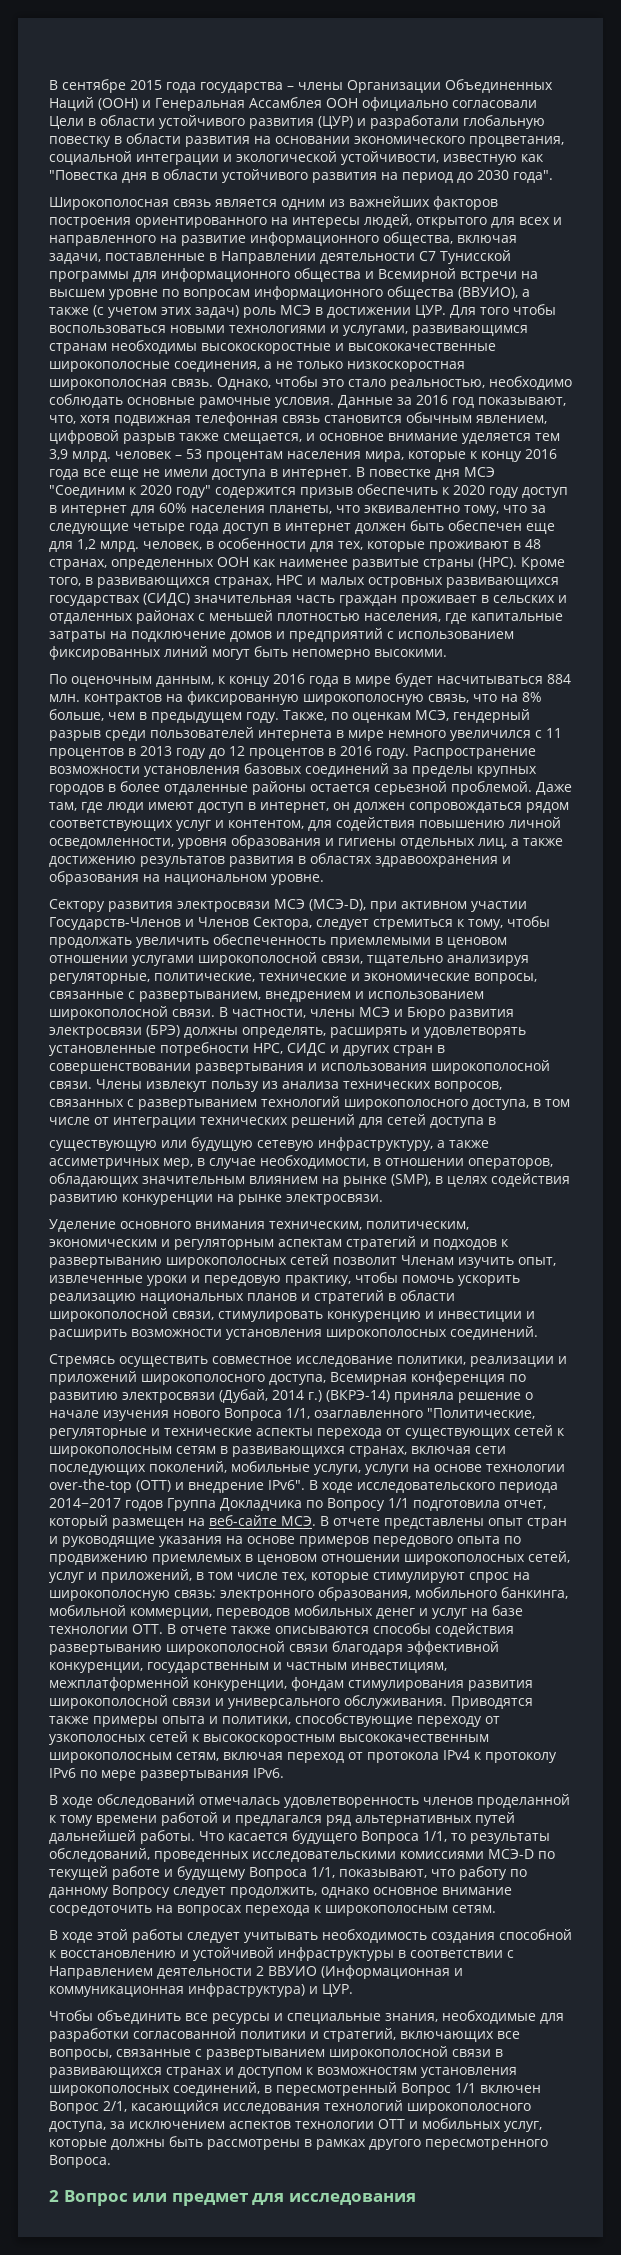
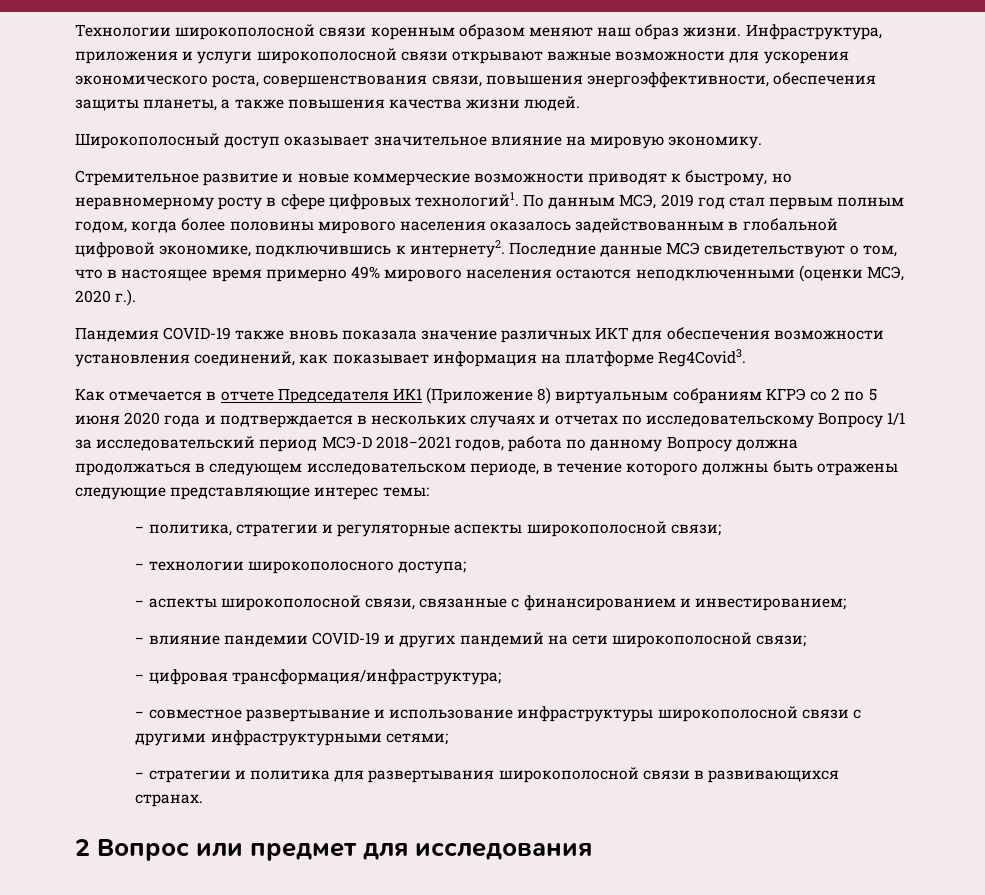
[49,79,553,93] [49,97,537,111] [49,115,545,129] [49,133,564,147] [49,151,544,165] [49,169,553,183] [49,196,498,210] [49,214,562,228] [49,232,517,246] [49,250,511,264] [49,268,538,282] [49,286,530,300] [49,304,556,318] [49,325,528,336] [49,340,496,354] [49,361,465,372] [49,376,572,390] [49,394,566,408] [49,412,547,426] [49,430,560,444] [49,449,557,462] [49,467,495,480] [49,484,568,498] [49,503,546,516] [49,520,555,534] [49,538,541,552] [49,557,565,570] [49,575,559,588] [49,593,567,606] [49,610,563,624] [49,628,514,642] [49,646,447,660] [49,673,571,687] [49,691,542,705] [49,709,530,723] [49,727,562,741] [49,746,536,759] [49,763,537,777] [49,781,572,795] [49,802,569,813] [49,817,561,831] [49,835,563,849] [49,853,511,867] [49,871,324,885] [49,899,527,912] [49,916,550,930] [49,934,507,948] [49,952,529,966] [49,973,537,984] [49,991,484,1002] [49,1006,514,1020] [49,1025,526,1038] [49,1042,445,1056] [49,1060,550,1074] [49,1079,502,1092] [49,1096,570,1110] [49,1114,496,1128] [49,1137,489,1151] [49,1155,553,1169] [49,1173,570,1187] [49,1194,383,1205] [49,1219,469,1232] [49,1236,509,1250] [49,1254,556,1268] [49,1272,520,1286] [49,1290,455,1304] [49,1308,535,1322] [49,1326,538,1340] [49,1354,567,1367] [49,1371,526,1385] [49,1389,533,1403] [49,1408,535,1421] [49,1425,565,1439] [49,1446,506,1457] [49,1461,565,1475] [49,1479,558,1493] [49,1498,546,1511] [49,1515,567,1529] [49,1536,521,1547] [49,1551,570,1565] [49,1569,530,1583] [49,1587,568,1601] [49,1605,523,1619] [49,1623,514,1637] [49,1641,499,1655] [49,1662,447,1673] [49,1677,533,1691] [49,1695,533,1709] [49,1713,500,1727] [49,1731,489,1745] [49,1750,557,1763] [49,1768,284,1781] [49,1794,570,1808] [49,1812,515,1826] [49,1830,550,1844] [49,1848,555,1862] [49,1866,527,1880] [49,1885,512,1898] [49,1905,496,1916] [49,1929,572,1943] [49,1947,514,1961] [49,1965,463,1979] [49,1983,353,1997] [49,2010,564,2024] [49,2028,520,2042] [49,2046,503,2060] [49,2067,517,2078] [49,2082,541,2096] [49,2100,531,2114] [49,2118,542,2132] [49,2136,548,2150] [49,2155,111,2168] В сентябре 2015 года государства – члены Организации Объединенных Наций (ООН) и Генеральная Ассамблея ООН официально согласовали Цели в области устойчивого развития (ЦУР) и разработали глобальную повестку в области развития на основании экономического процветания, социальной интеграции и экологической устойчивости, известную как "Повестка дня в области устойчивого развития на период до 2030 года". // Широкополосная связь является одним из важнейших факторов построения ориентированного на интересы людей, открытого для всех и направленного на развитие информационного общества, включая задачи, поставленные в Направлении деятельности С7 Тунисской программы для информационного общества и Всемирной встречи на высшем уровне по вопросам информационного общества (ВВУИО), а также (с учетом этих задач) роль МСЭ в достижении ЦУР. Для того чтобы воспользоваться новыми технологиями и услугами, развивающимся странам необходимы высокоскоростные и высококачественные широкополосные соединения, а не только низкоскоростная широкополосная связь. Однако, чтобы это стало реальностью, необходимо соблюдать основные рамочные условия. Данные за 2016 год показывают, что, хотя подвижная телефонная связь становится обычным явлением, цифровой разрыв также смещается, и основное внимание уделяется тем 3,9 млрд. человек – 53 процентам населения мира, которые к концу 2016 года все еще не имели доступа в интернет. В повестке дня МСЭ "Соединим к 2020 году" содержится призыв обеспечить к 2020 году доступ в интернет для 60% населения планеты, что эквивалентно тому, что за следующие четыре года доступ в интернет должен быть обеспечен еще для 1,2 млрд. человек, в особенности для тех, которые проживают в 48 странах, определенных ООН как наименее развитые страны (НРС). Кроме того, в развивающихся странах, НРС и малых островных развивающихся государствах (СИДС) значительная часть граждан проживает в сельских и отдаленных районах с меньшей плотностью населения, где капитальные затраты на подключение домов и предприятий с использованием фиксированных линий могут быть непомерно высокими. // По оценочным данным, к концу 2016 года в мире будет насчитываться 884 млн. контрактов на фиксированную широкополосную связь, что на 8% больше, чем в предыдущем году. Также, по оценкам МСЭ, гендерный разрыв среди пользователей интернета в мире немного увеличился с 11 процентов в 2013 году до 12 процентов в 2016 году. Распространение возможности установления базовых соединений за пределы крупных городов в более отдаленные районы остается серьезной проблемой. Даже там, где люди имеют доступ в интернет, он должен сопровождаться рядом соответствующих услуг и контентом, для содействия повышению личной осведомленности, уровня образования и гигиены отдельных лиц, а также достижению результатов развития в областях здравоохранения и образования на национальном уровне. // Сектору развития электросвязи МСЭ (МСЭ-D), при активном участии Государств-Членов и Членов Сектора, следует стремиться к тому, чтобы продолжать увеличить обеспеченность приемлемыми в ценовом отношении услугами широкополосной связи, тщательно анализируя регуляторные, политические, технические и экономические вопросы, связанные с развертыванием, внедрением и использованием широкополосной связи. В частности, члены МСЭ и Бюро развития электросвязи (БРЭ) должны определять, расширять и удовлетворять установленные потребности НРС, СИДС и других стран в совершенствовании развертывания и использования широкополосной связи. Члены извлекут пользу из анализа технических вопросов, связанных с развертыванием технологий широкополосного доступа, в том числе от интеграции технических решений для сетей доступа в // существующую или будущую сетевую инфраструктуру, а также ассиметричных мер, в случае необходимости, в отношении операторов, обладающих значительным влиянием на рынке (SMP), в целях содействия развитию конкуренции на рынке электросвязи. // Уделение основного внимания техническим, политическим, экономическим и регуляторным аспектам стратегий и подходов к развертыванию широкополосных сетей позволит Членам изучить опыт, извлеченные уроки и передовую практику, чтобы помочь ускорить реализацию национальных планов и стратегий в области широкополосной связи, стимулировать конкуренцию и инвестиции и расширить возможности установления широкополосных соединений. // Стремясь осуществить совместное исследование политики, реализации и приложений широкополосного доступа, Всемирная конференция по развитию электросвязи (Дубай, 2014 г.) (ВКРЭ-14) приняла решение о начале изучения нового Вопроса 1/1, озаглавленного "Политические, регуляторные и технические аспекты перехода от существующих сетей к широкополосным сетям в развивающихся странах, включая сети последующих поколений, мобильные услуги, услуги на основе технологии over-the-top (ОТТ) и внедрение IPv6". В ходе исследовательского периода 2014−2017 годов Группа Докладчика по Вопросу 1/1 подготовила отчет, который размещен на веб-сайте МСЭ. В отчете представлены опыт стран и руководящие указания на основе примеров передового опыта по продвижению приемлемых в ценовом отношении широкополосных сетей, услуг и приложений, в том числе тех, которые стимулируют спрос на широкополосную связь: электронного образования, мобильного банкинга, мобильной коммерции, переводов мобильных денег и услуг на базе технологии OTT. В отчете также описываются способы содействия развертыванию широкополосной связи благодаря эффективной конкуренции, государственным и частным инвестициям, межплатформенной конкуренции, фондам стимулирования развития широкополосной связи и универсального обслуживания. Приводятся также примеры опыта и политики, способствующие переходу от узкополосных сетей к высокоскоростным высококачественным широкополосным сетям, включая переход от протокола IPv4 к протоколу IPv6 по мере развертывания IPv6. // В ходе обследований отмечалась удовлетворенность членов проделанной к тому времени работой и предлагался ряд альтернативных путей дальнейшей работы. Что касается будущего Вопроса 1/1, то результаты обследований, проведенных исследовательскими комиссиями МСЭ-D по текущей работе и будущему Вопроса 1/1, показывают, что работу по данному Вопросу следует продолжить, однако основное внимание сосредоточить на вопросах перехода к широкополосным сетям. // В ходе этой работы следует учитывать необходимость создания способной к восстановлению и устойчивой инфраструктуры в соответствии с Направлением деятельности 2 ВВУИО (Информационная и коммуникационная инфраструктура) и ЦУР. // Чтобы объединить все ресурсы и специальные знания, необходимые для разработки согласованной политики и стратегий, включающих все вопросы, связанные с развертыванием широкополосной связи в развивающихся странах и доступом к возможностям установления широкополосных соединений, в пересмотренный Вопрос 1/1 включен Вопрос 2/1, касающийся исследования технологий широкополосного доступа, за исключением аспектов технологии OTT и мобильных услуг, которые должны быть рассмотрены в рамках другого пересмотренного Вопроса. -> [75,24,882,40] [75,48,849,64] [75,72,877,88] [75,96,581,111] [75,133,763,149] [75,170,792,186] [75,192,905,210] [75,218,838,234] [75,240,897,258] [75,265,905,282] [75,289,137,306] [75,327,884,343] [75,349,747,367] [75,387,877,404] [75,412,906,428] [75,436,798,452] [75,460,898,476] [75,487,429,500] [135,521,721,537] [135,561,467,574] [135,595,846,611] [135,632,807,648] [135,669,501,685] [135,706,861,722] [135,730,448,746] [135,767,840,783] [135,794,204,807] Технологии широкополосной связи коренным образом меняют наш образ жизни. Инфраструктура, приложения и услуги широкополосной связи открывают важные возможности для ускорения экономического роста, совершенствования связи, повышения энергоэффективности, обеспечения защиты планеты, а также повышения качества жизни людей. // Широкополосный доступ оказывает значительное влияние на мировую экономику. // Стремительное развитие и новые коммерческие возможности приводят к быстрому, но неравномерному росту в сфере цифровых технологий1. По данным МСЭ, 2019 год стал первым полным годом, когда более половины мирового населения оказалось задействованным в глобальной цифровой экономике, подключившись к интернету2. Последние данные МСЭ свидетельствуют о том, что в настоящее время примерно 49% мирового населения остаются неподключенными (оценки МСЭ, 2020 г.). // Пандемия COVID-19 также вновь показала значение различных ИКТ для обеспечения возможности установления соединений, как показывает информация на платформе Reg4Covid3. // Как отмечается в отчете Председателя ИК1 (Приложение 8) виртуальным собраниям КГРЭ со 2 по 5 июня 2020 года и подтверждается в нескольких случаях и отчетах по исследовательскому Вопросу 1/1 за исследовательский период МСЭ-D 2018−2021 годов, работа по данному Вопросу должна продолжаться в следующем исследовательском периоде, в течение которого должны быть отражены следующие представляющие интерес темы: // − политика, стратегии и регуляторные аспекты широкополосной связи; // − технологии широкополосного доступа; // − аспекты широкополосной связи, связанные с финансированием и инвестированием; // − влияние пандемии COVID-19 и других пандемий на сети широкополосной связи; // − цифровая трансформация/инфраструктура; // − совместное развертывание и использование инфраструктуры широкополосной связи с другими инфраструктурными сетями; // − стратегии и политика для развертывания широкополосной связи в развивающихся странах.

